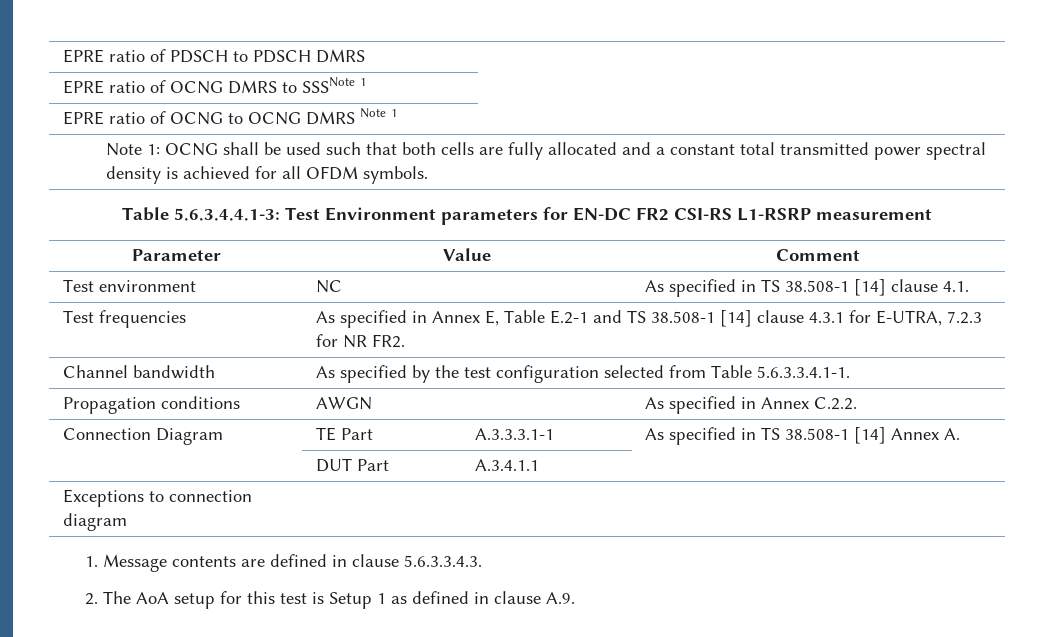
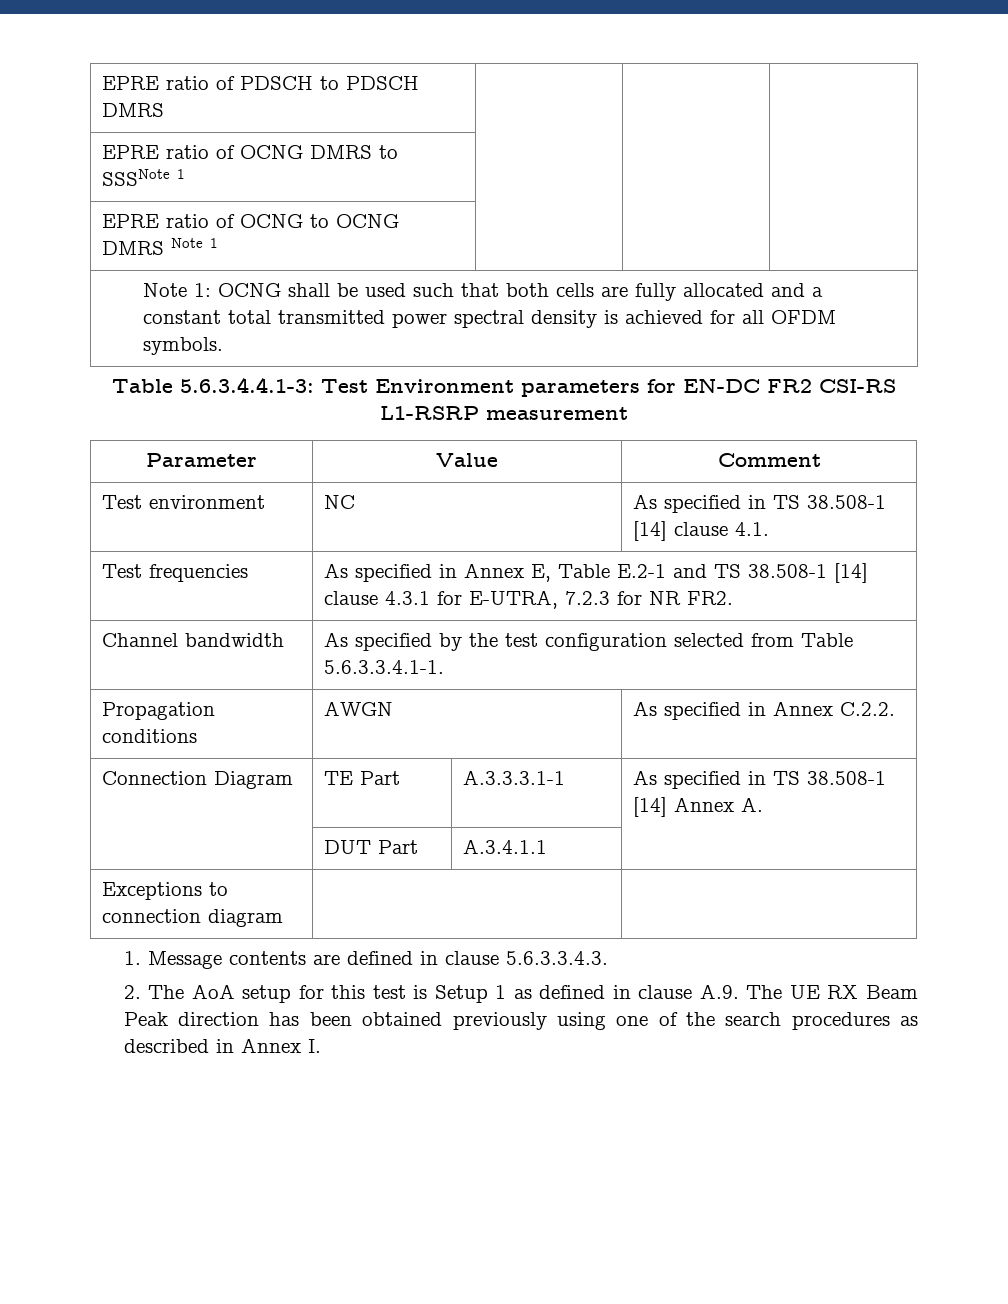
(576, 598) none -> [746,985,918,999] [123,1012,918,1030] [123,1038,321,1053] The UE RX Beam Peak direction has been obtained previously using one of the search procedures as described in Annex I.

